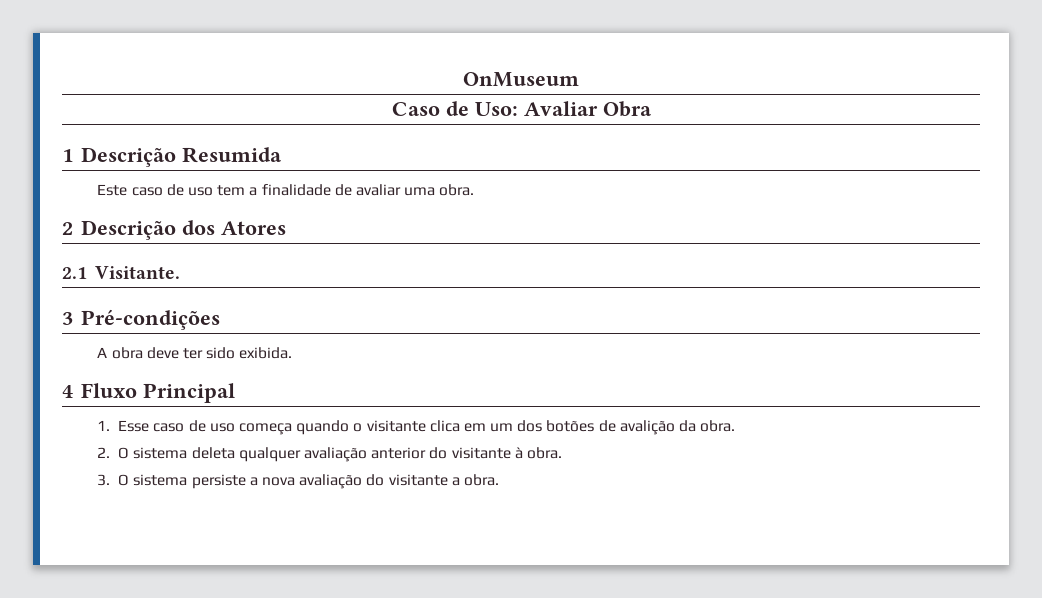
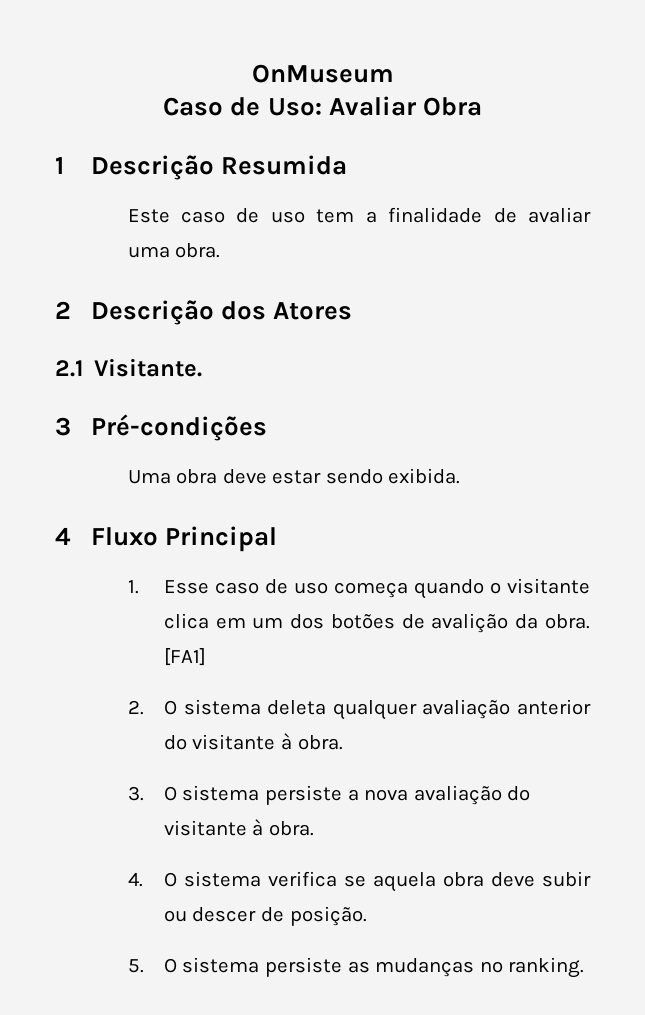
[97,347,236,359] A obra deve ter sido -> [127,469,383,484] Uma obra deve estar sendo
(736, 426) none -> [163,648,206,666] [FA1]
[451,474,499,486] a obra. -> [252,819,314,836] [127,871,591,892] [163,906,367,926] [127,957,585,978] à obra. // 4. O sistema verifica se aquela obra deve subir ou descer de posição. // 5. O sistema persiste as mudanças no ranking.

